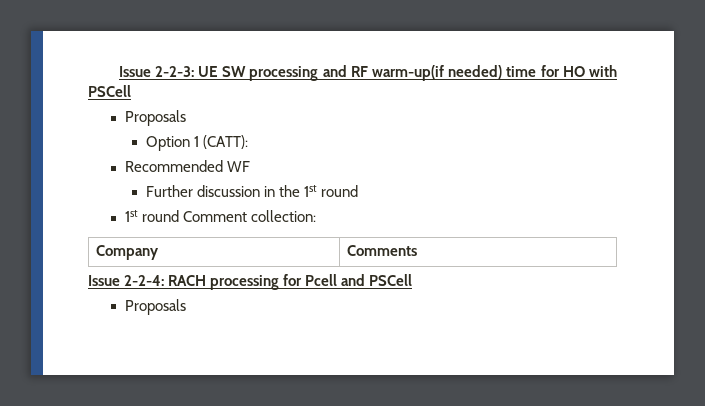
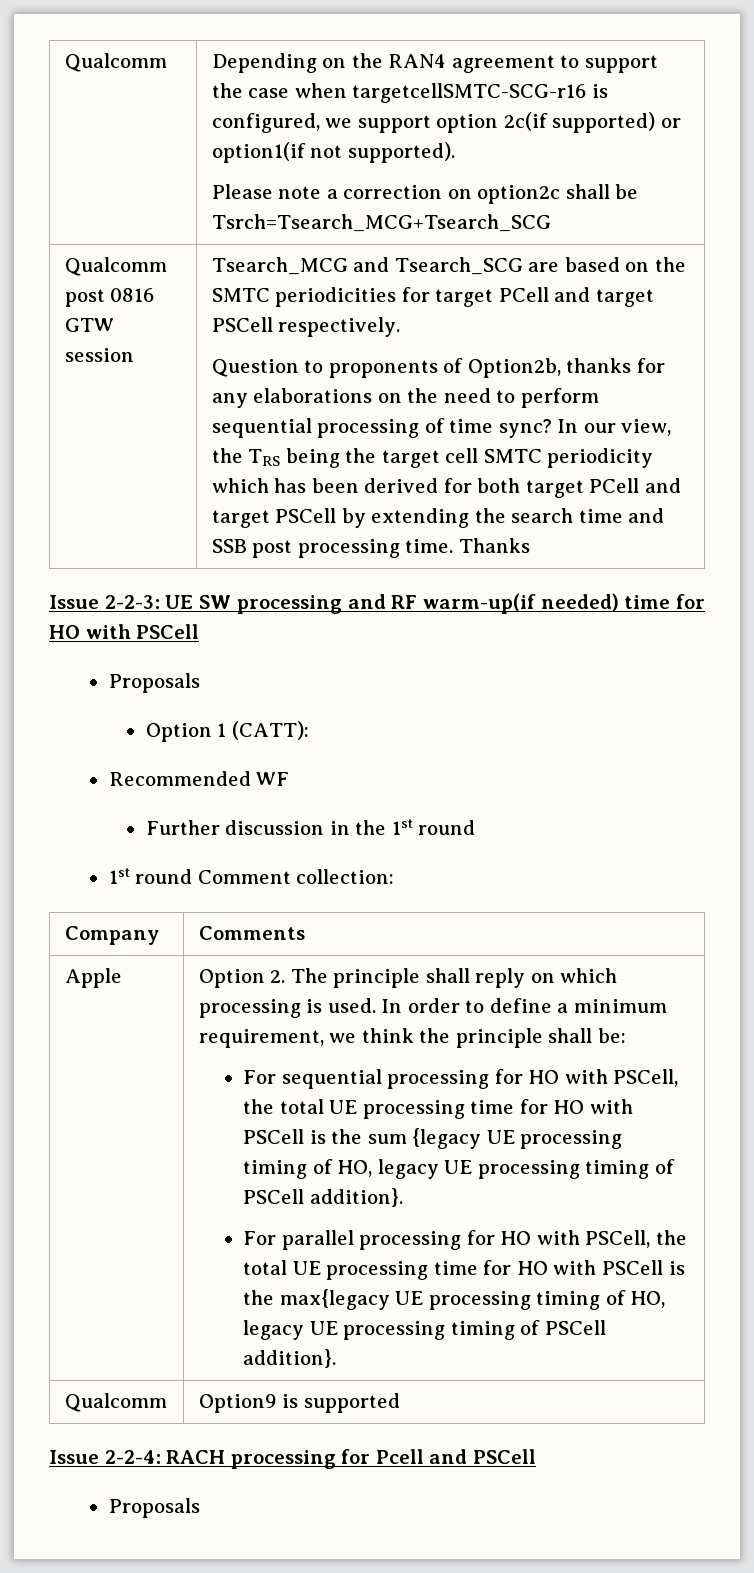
(118, 71) none -> [64,53,167,72] [211,53,658,73] [211,83,608,103] [211,112,681,133] [211,142,455,163] [211,184,639,204] [211,214,552,232] [64,257,167,276] [64,288,155,307] [64,318,114,332] [64,348,134,362] [211,257,686,275] [211,287,654,307] [211,317,401,337] [211,358,665,378] [211,388,599,408] [211,418,672,438] [211,448,654,468] [211,478,681,498] [211,508,665,528] [211,538,530,558] Qualcomm | Depending on the RAN4 agreement to support the case when targetcellSMTC-SCG-r16 is configured, we support option 2c(if supported) or option1(if not supported). // Please note a correction on option2c shall be Tsrch=Tsearch_MCG+Tsearch_SCG // Qualcomm post 0816 GTW session | Tsearch_MCG and Tsearch_SCG are based on the SMTC periodicities for target PCell and target PSCell respectively. // Question to proponents of Option2b, thanks for any elaborations on the need to perform sequential processing of time sync? In our view, the TRS being the target cell SMTC periodicity which has been derived for both target PCell and target PSCell by extending the search time and SSB post processing time. Thanks //
(418, 250) none -> [64,968,122,988] [198,968,618,988] [198,998,667,1018] [198,1028,626,1048] [243,1069,679,1089] [243,1099,634,1119] [243,1128,623,1149] [243,1159,676,1179] [243,1188,403,1207] [243,1230,688,1250] [243,1260,685,1280] [243,1289,666,1310] [243,1320,606,1340] [243,1349,337,1368] [64,1393,167,1412] [198,1393,400,1413] // Apple | Option 2. The principle shall reply on which processing is used. In order to define a minimum requirement, we think the principle shall be: // For sequential processing for HO with PSCell, the total UE processing time for HO with PSCell is the sum {legacy UE processing timing of HO, legacy UE processing timing of PSCell addition}. // For parallel processing for HO with PSCell, the total UE processing time for HO with PSCell is the max{legacy UE processing timing of HO, legacy UE processing timing of PSCell addition}. // Qualcomm | Option9 is supported

